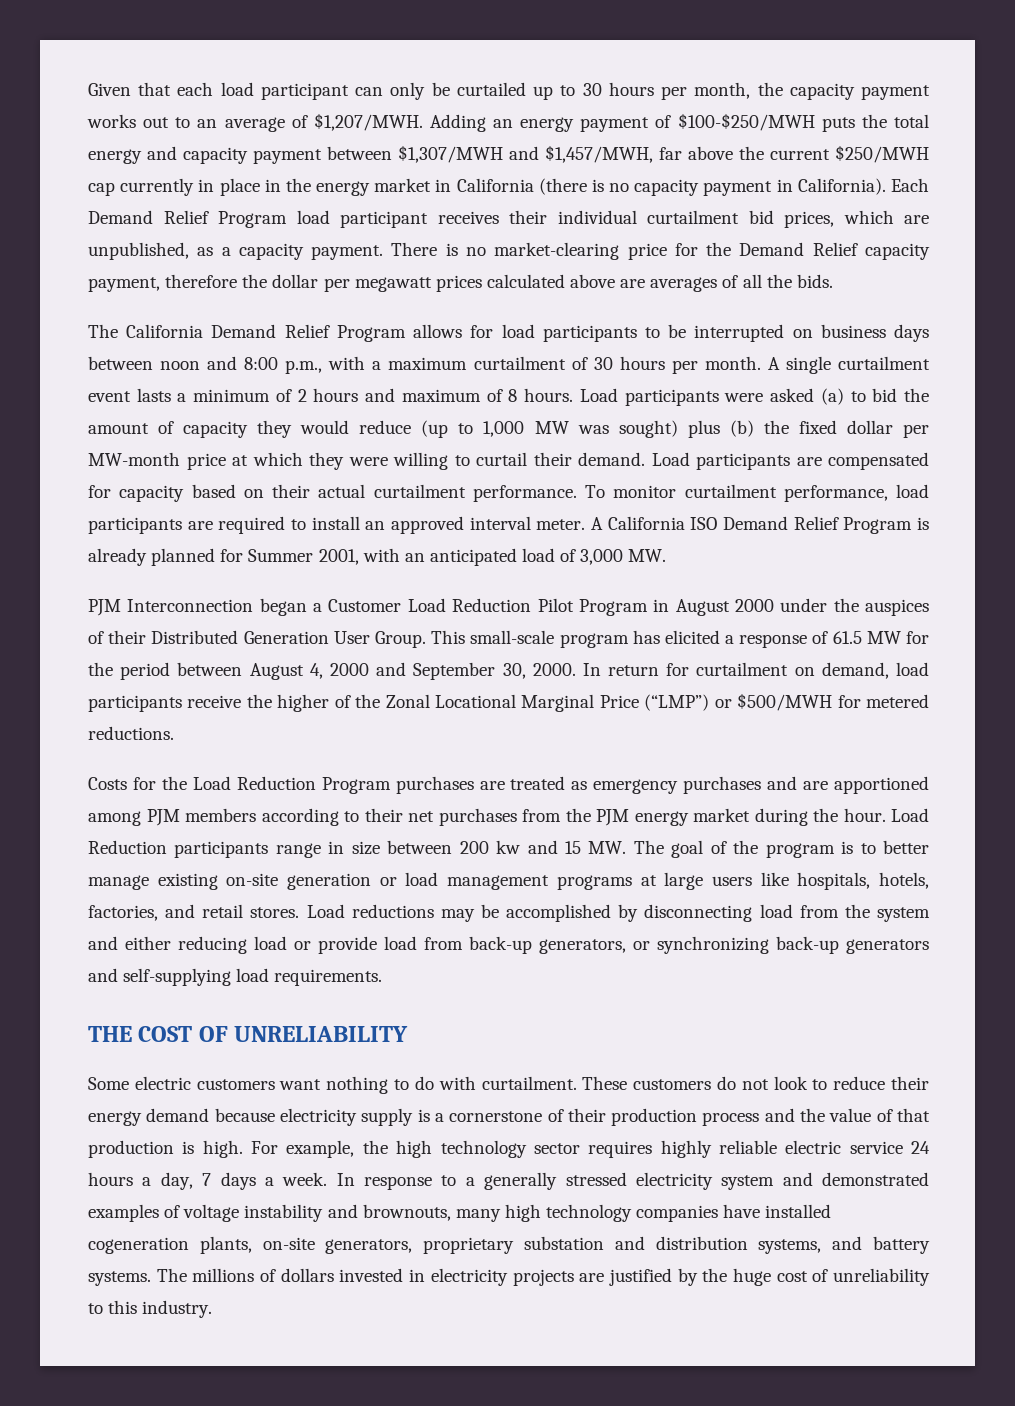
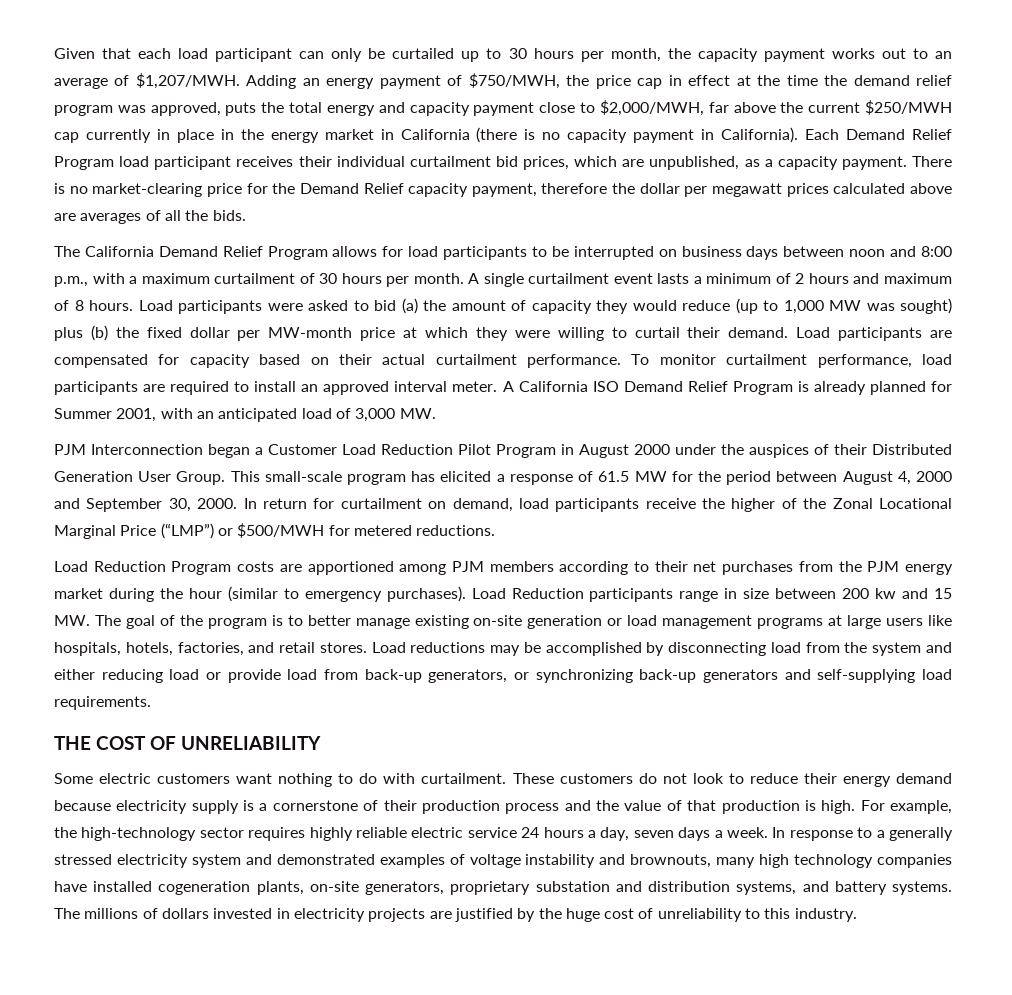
[677,113,815,131] $100-$250/MWH -> [468,73,953,89] [54,102,221,116] $750/MWH, the price cap in effect at the time the demand relief program was approved,
[327,145,653,163] between $1,307/MWH and $1,457/MWH, -> [539,100,704,116] close to $2,000/MWH,
[820,388,844,405] (a) -> (348, 305) none
(898, 395) none -> [401,298,418,314] (a)
[88,776,798,794] Costs for the Load Reduction Program purchases are treated as emergency purchases and -> [54,561,275,575] Load Reduction Program costs
[843,808,886,822] hour. -> [188,586,466,602] hour (similar to emergency purchases).
[396,1140,527,1158] high technology -> [81,827,197,841] high-technology
[202,1173,212,1186] 7 -> [633,830,674,838] seven

